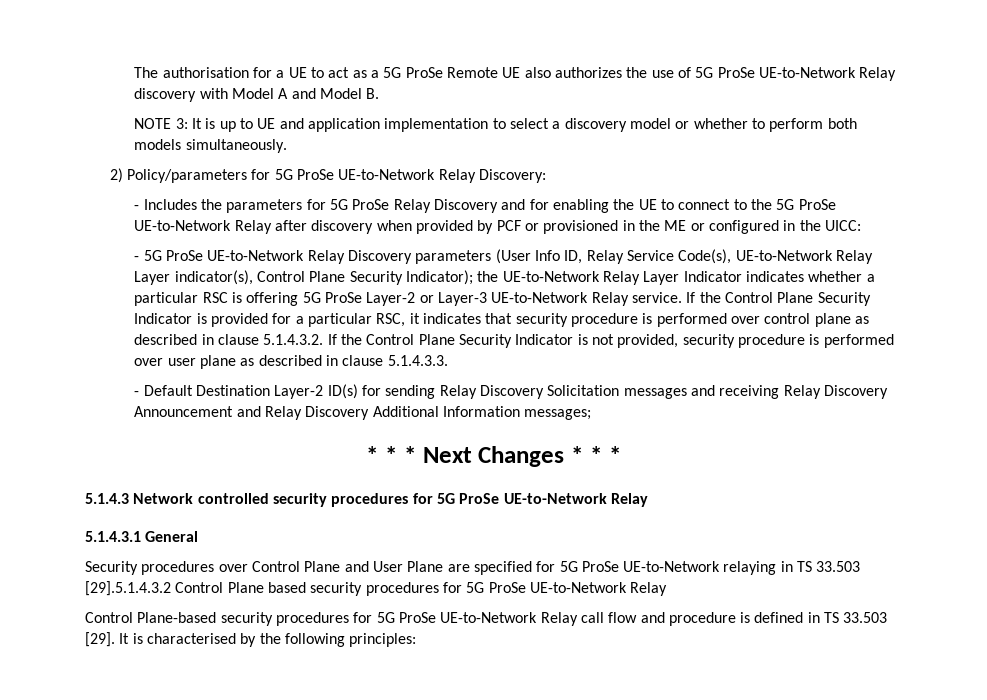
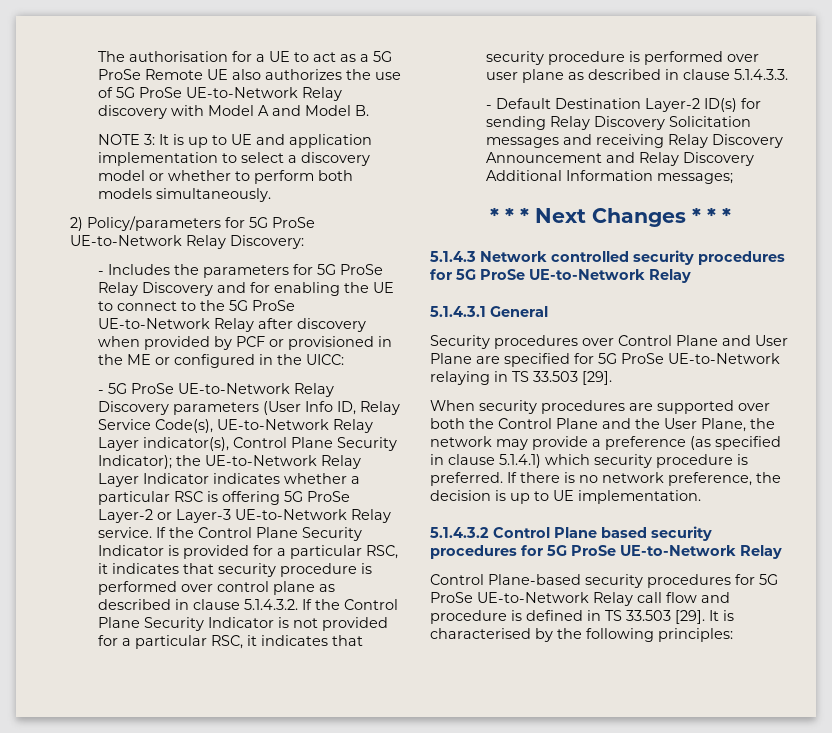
[617,334,679,348] provided, -> [322,617,389,631] [98,635,364,649] provided for a particular RSC, it indicates that
[85,581,171,596] [29].5.1.4.3.2 -> [582,371,612,385] [430,400,770,414] [430,418,775,432] [430,436,781,450] [430,454,748,468] [430,472,781,486] [430,490,701,504] [430,527,489,538] [29]. // When security procedures are supported over both the Control Plane and the User Plane, the network may provide a preference (as specified in clause 5.1.4.1) which security procedure is preferred. If there is no network preference, the decision is up to UE implementation. // 5.1.4.3.2

